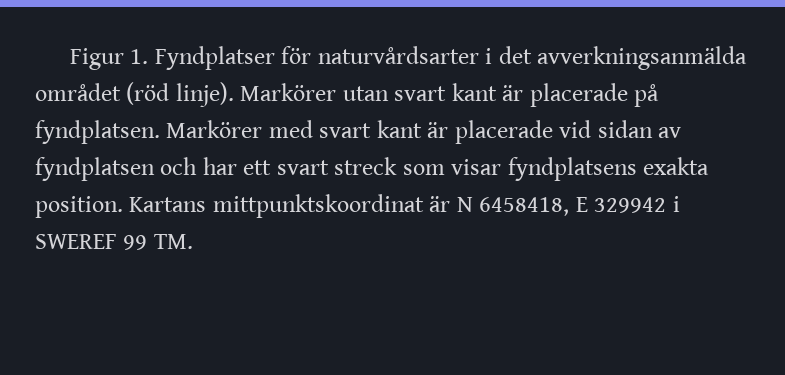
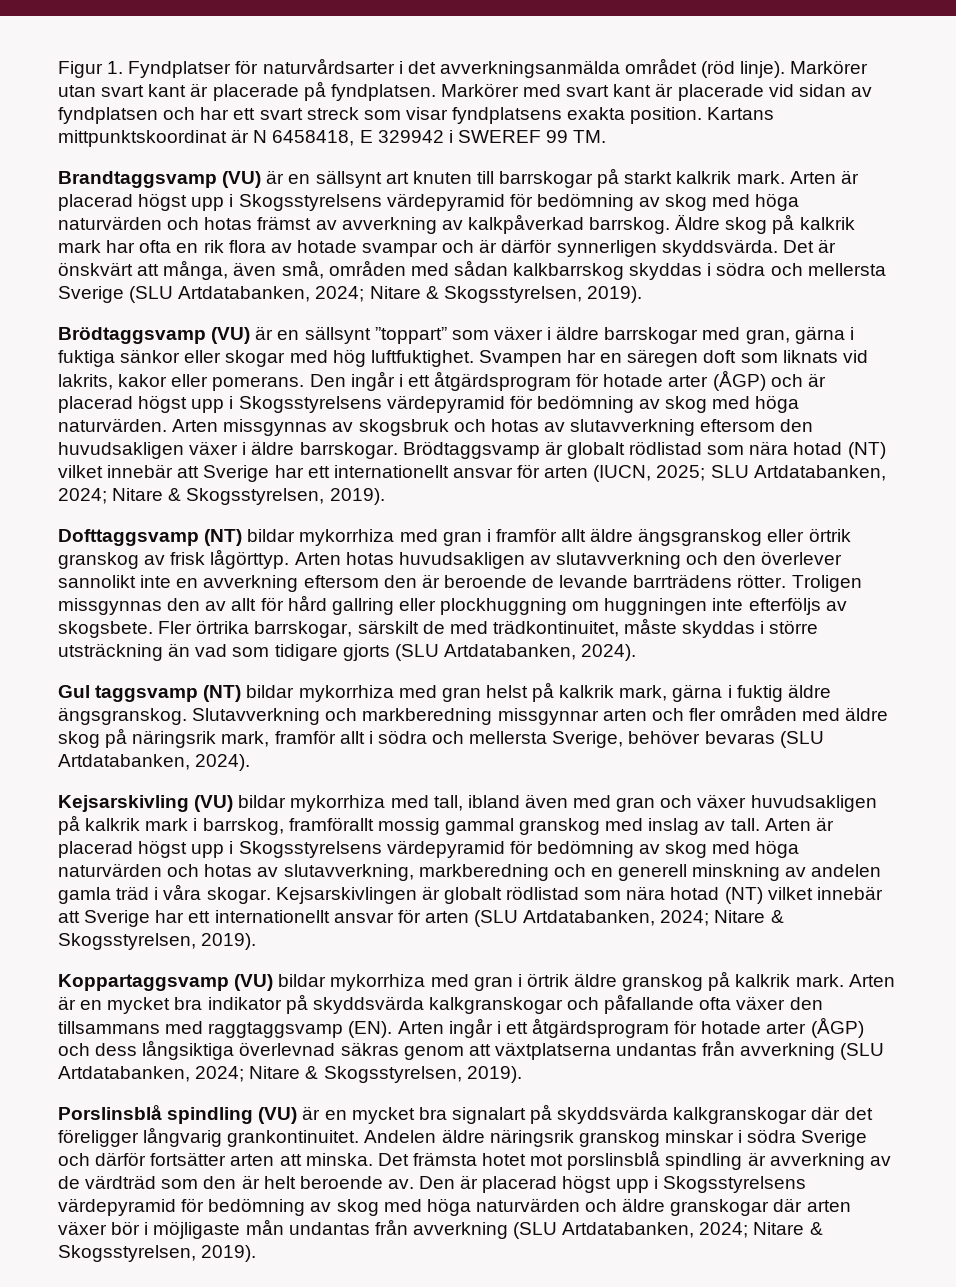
(193, 241) none -> [58,168,859,188] [58,193,800,211] [58,214,855,234] [58,239,836,257] [58,260,886,280] [58,286,642,303] [58,326,854,344] [58,349,868,367] [58,370,826,391] [58,395,800,413] [58,418,814,436] [58,441,886,459] [58,464,886,482] [58,488,385,505] [58,528,851,546] [58,549,843,569] [58,574,862,592] [58,595,847,615] [58,618,819,638] [58,643,637,661] [58,682,831,702] [58,705,889,725] [58,728,824,748] [58,754,251,771] [58,794,877,812] [58,815,834,835] [58,840,800,858] [58,863,882,881] [58,884,883,904] [58,909,784,927] [58,933,257,950] [58,971,895,991] [58,994,823,1014] [58,1017,864,1038] [58,1040,885,1060] [58,1066,522,1083] [58,1104,873,1124] [58,1127,868,1147] [58,1150,891,1170] [58,1175,806,1193] [58,1198,851,1216] [58,1219,823,1239] [58,1245,257,1262] // Brandtaggsvamp (VU) är en sällsynt art knuten till barrskogar på starkt kalkrik mark. Arten är placerad högst upp i Skogsstyrelsens värdepyramid för bedömning av skog med höga naturvärden och hotas främst av avverkning av kalkpåverkad barrskog. Äldre skog på kalkrik mark har ofta en rik flora av hotade svampar och är därför synnerligen skyddsvärda. Det är önskvärt att många, även små, områden med sådan kalkbarrskog skyddas i södra och mellersta Sverige (SLU Artdatabanken, 2024; Nitare & Skogsstyrelsen, 2019). // Brödtaggsvamp (VU) är en sällsynt ”toppart” som växer i äldre barrskogar med gran, gärna i fuktiga sänkor eller skogar med hög luftfuktighet. Svampen har en säregen doft som liknats vid lakrits, kakor eller pomerans. Den ingår i ett åtgärdsprogram för hotade arter (ÅGP) och är placerad högst upp i Skogsstyrelsens värdepyramid för bedömning av skog med höga naturvärden. Arten missgynnas av skogsbruk och hotas av slutavverkning eftersom den huvudsakligen växer i äldre barrskogar. Brödtaggsvamp är globalt rödlistad som nära hotad (NT) vilket innebär att Sverige har ett internationellt ansvar för arten (IUCN, 2025; SLU Artdatabanken, 2024; Nitare & Skogsstyrelsen, 2019). // Dofttaggsvamp (NT) bildar mykorrhiza med gran i framför allt äldre ängsgranskog eller örtrik granskog av frisk lågörttyp. Arten hotas huvudsakligen av slutavverkning och den överlever sannolikt inte en avverkning eftersom den är beroende de levande barrträdens rötter. Troligen missgynnas den av allt för hård gallring eller plockhuggning om huggningen inte efterföljs av skogsbete. Fler örtrika barrskogar, särskilt de med trädkontinuitet, måste skyddas i större utsträckning än vad som tidigare gjorts (SLU Artdatabanken, 2024). // Gul taggsvamp (NT) bildar mykorrhiza med gran helst på kalkrik mark, gärna i fuktig äldre ängsgranskog. Slutavverkning och markberedning missgynnar arten och fler områden med äldre skog på näringsrik mark, framför allt i södra och mellersta Sverige, behöver bevaras (SLU Artdatabanken, 2024). // Kejsarskivling (VU) bildar mykorrhiza med tall, ibland även med gran och växer huvudsakligen på kalkrik mark i barrskog, framförallt mossig gammal granskog med inslag av tall. Arten är placerad högst upp i Skogsstyrelsens värdepyramid för bedömning av skog med höga naturvärden och hotas av slutavverkning, markberedning och en generell minskning av andelen gamla träd i våra skogar. Kejsarskivlingen är globalt rödlistad som nära hotad (NT) vilket innebär att Sverige har ett internationellt ansvar för arten (SLU Artdatabanken, 2024; Nitare & Skogsstyrelsen, 2019). // Koppartaggsvamp (VU) bildar mykorrhiza med gran i örtrik äldre granskog på kalkrik mark. Arten är en mycket bra indikator på skyddsvärda kalkgranskogar och påfallande ofta växer den tillsammans med raggtaggsvamp (EN). Arten ingår i ett åtgärdsprogram för hotade arter (ÅGP) och dess långsiktiga överlevnad säkras genom att växtplatserna undantas från avverkning (SLU Artdatabanken, 2024; Nitare & Skogsstyrelsen, 2019). // Porslinsblå spindling (VU) är en mycket bra signalart på skyddsvärda kalkgranskogar där det föreligger långvarig grankontinuitet. Andelen äldre näringsrik granskog minskar i södra Sverige och därför fortsätter arten att minska. Det främsta hotet mot porslinsblå spindling är avverkning av de värdträd som den är helt beroende av. Den är placerad högst upp i Skogsstyrelsens värdepyramid för bedömning av skog med höga naturvärden och äldre granskogar där arten växer bör i möjligaste mån undantas från avverkning (SLU Artdatabanken, 2024; Nitare & Skogsstyrelsen, 2019).

